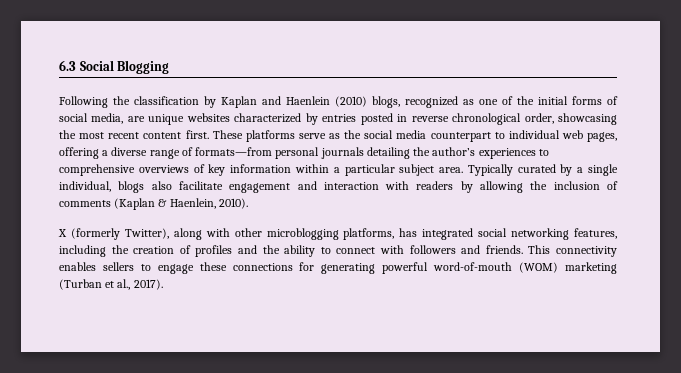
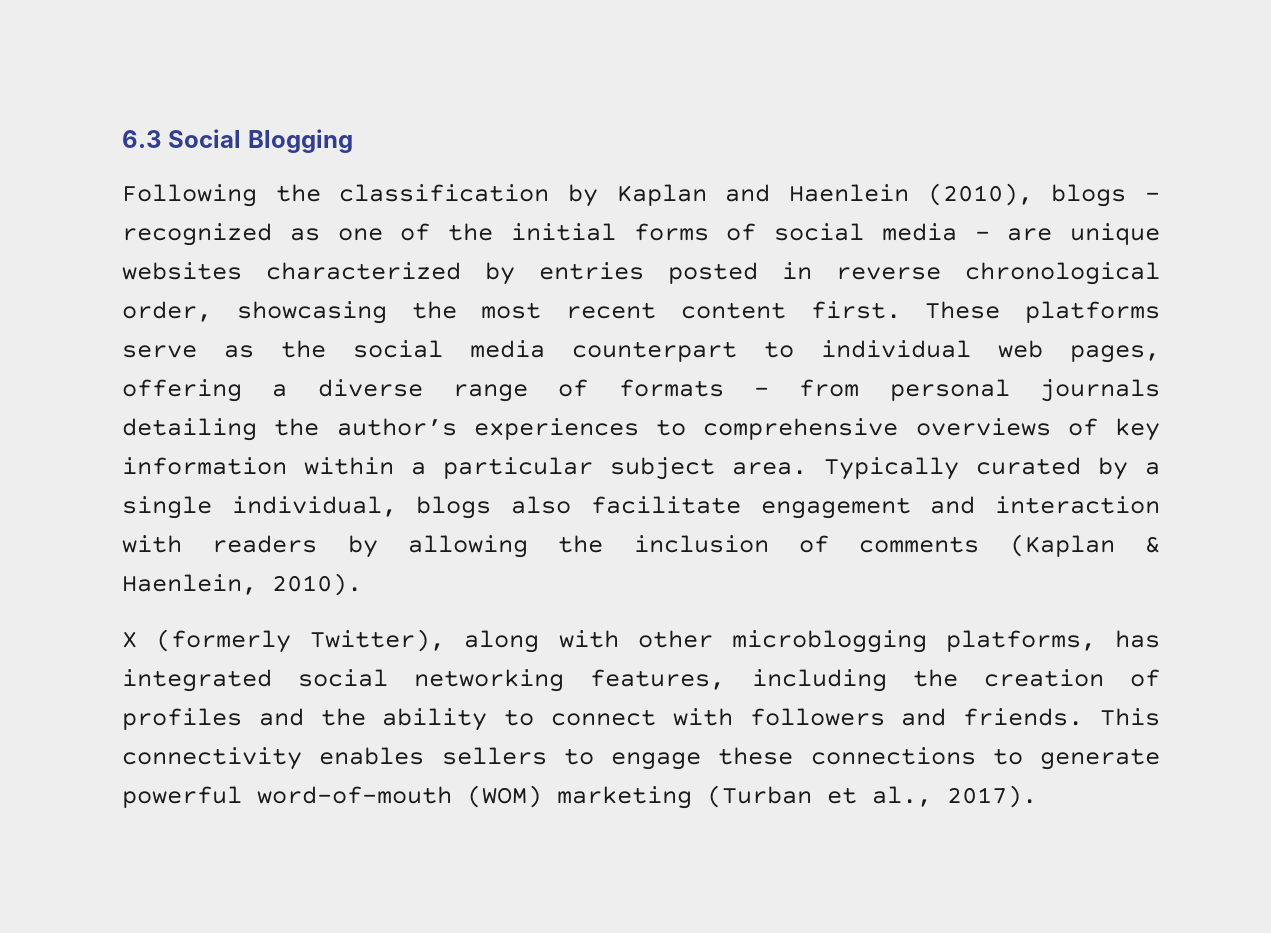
[335,96,400,108] (2010) blogs, -> [927,183,1160,207] (2010), blogs –
[91,113,124,124] media, -> [881,223,990,241] media –
[195,147,273,156] formats—from -> [618,379,860,397] formats – from
[299,262,376,274] for generating -> [992,748,1160,770] to generate

